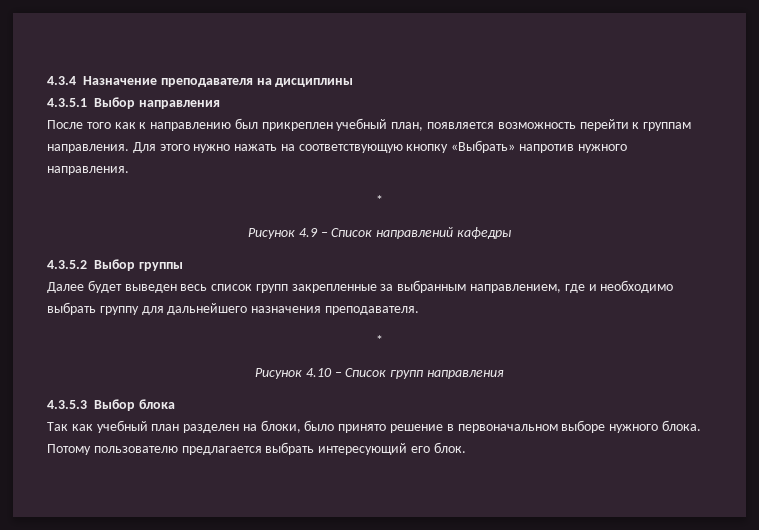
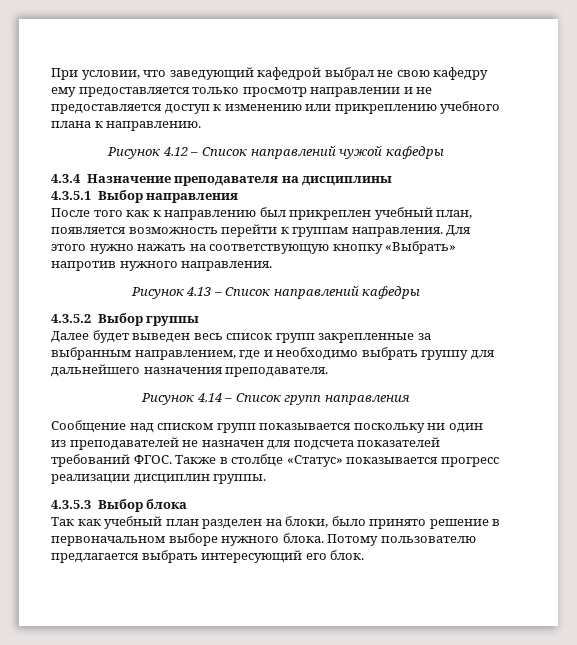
(47, 80) none -> [51,67,489,80] [51,87,433,97] [51,101,501,114] [51,121,202,131] [107,145,444,159] При условии, что заведующий кафедрой выбрал не свою кафедру ему предоставляется только просмотр направлении и не предоставляется доступ к изменению или прикреплению учебного плана к направлению. // Рисунок 4.12 – Список направлений чужой кафедры //
[376,195,383,205] [248,228,318,239] // * // Рисунок 4.9 -> [130,287,212,299] // Рисунок 4.13
[376,335,383,345] [255,368,332,379] // * // Рисунок 4.10 -> [141,393,222,405] // Рисунок 4.14
(504, 374) none -> [51,420,483,433] [51,437,441,450] [51,454,499,467] [51,474,267,484] // Сообщение над списком групп показывается поскольку ни один из преподавателей не назначен для подсчета показателей требований ФГОС. Также в столбце «Статус» показывается прогресс реализации дисциплин группы.

